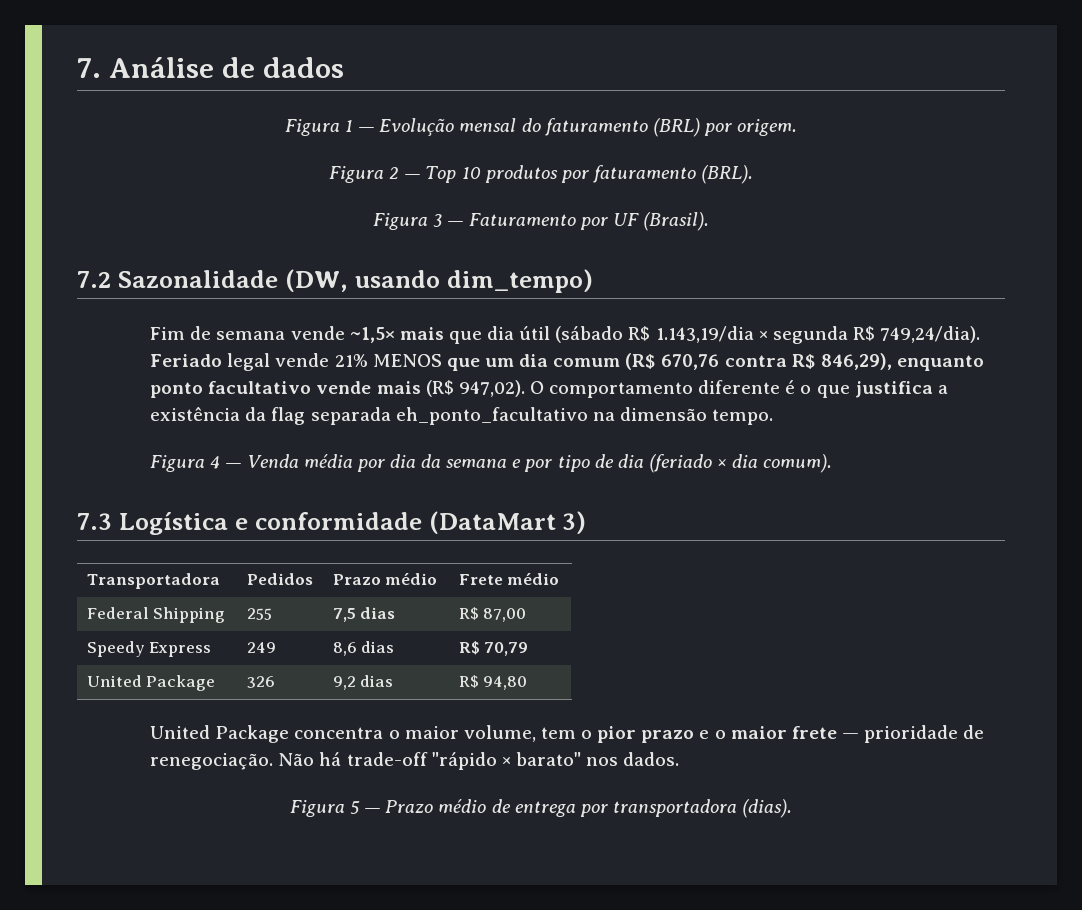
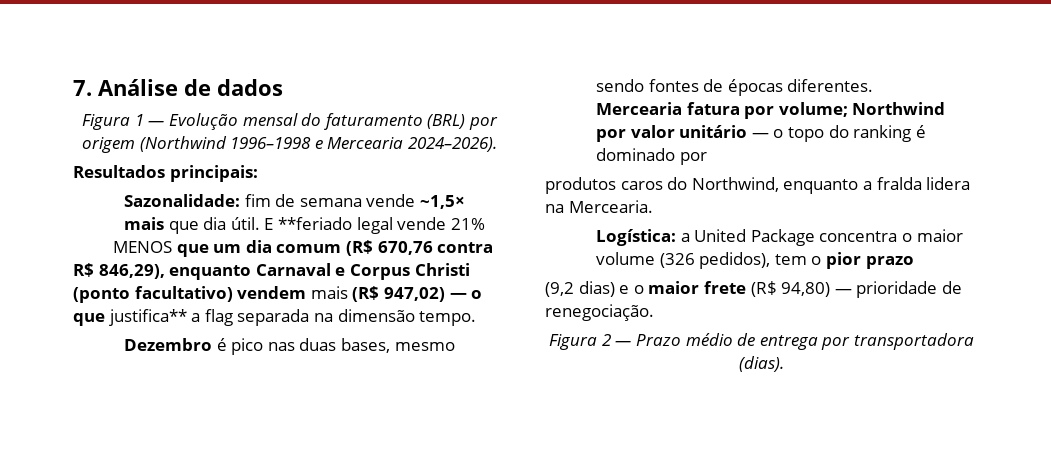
[737,119,798,136] [328,165,754,184] [373,212,709,231] [77,269,593,293] [150,327,186,340] origem. // Figura 2 — Top 10 produtos por faturamento (BRL). // Figura 3 — Faturamento por UF (Brasil). // 7.2 Sazonalidade (DW, usando dim_tempo) // Fim -> [82,136,497,153] [73,165,258,182] [124,194,271,207] origem (Northwind 1996–1998 e Mercearia 2024–2026). // Resultados principais: // Sazonalidade: fim
[519,326,981,344] [150,354,223,367] útil (sábado R$ 1.143,19/dia × segunda R$ 749,24/dia). Feriado -> [230,217,353,230] útil. E **feriado
(368, 360) none -> (485, 224) //
[150,380,948,398] [150,407,267,421] ponto facultativo vende mais (R$ 947,02). O comportamento diferente é o que justifica a existência da -> [255,263,470,280] [73,286,483,303] [73,309,201,326] Carnaval e Corpus Christi (ponto facultativo) vendem mais (R$ 947,02) — o que justifica** a
[395,407,588,425] eh_ponto_facultativo -> (310, 317) none
[150,454,833,473] [77,511,587,535] [86,573,220,589] [246,573,313,585] [332,572,438,585] [458,572,560,585] [86,607,226,623] [246,608,272,620] [332,607,396,622] [458,607,527,622] [86,641,212,657] [246,642,276,653] [332,641,395,656] [458,641,529,656] [86,675,216,691] [246,676,275,688] [332,675,394,690] [458,675,528,690] Figura 4 — Venda média por dia da semana e por tipo de dia (feriado × dia comum). // 7.3 Logística e conformidade (DataMart 3) // Transportadora | Pedidos | Prazo médio | Frete médio // Federal Shipping | 255 | 7,5 dias | R$ 87,00 // Speedy Express | 249 | 8,6 dias | R$ 70,79 // United Package | 326 | 9,2 dias | R$ 94,80 // -> [124,338,455,355] [596,79,874,96] [596,102,946,119] [596,125,926,142] [596,148,707,165] [545,177,971,194] [545,200,653,213] [596,229,690,246] Dezembro é pico nas duas bases, mesmo sendo fontes de épocas diferentes. // Mercearia fatura por volume; Northwind por valor unitário — o topo do ranking é dominado por // produtos caros do Northwind, enquanto a fralda lidera na Mercearia. // Logística: a
[463,725,536,742] volume, -> [596,252,771,269] volume (326 pedidos),
(695, 736) none -> [545,281,615,297] // (9,2 dias)
(837, 732) none -> [750,281,831,297] (R$ 94,80)
[278,752,680,770] [289,800,361,817] Não há trade-off "rápido × barato" nos dados. // Figura 5 -> [549,334,611,350] // Figura 2

